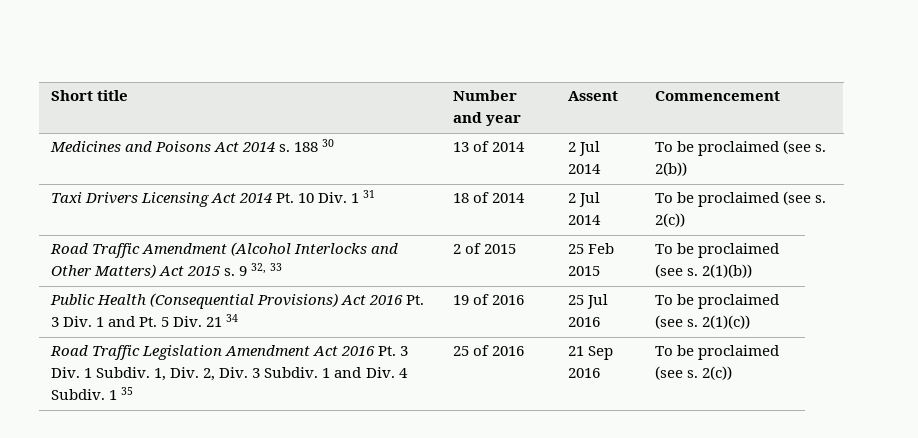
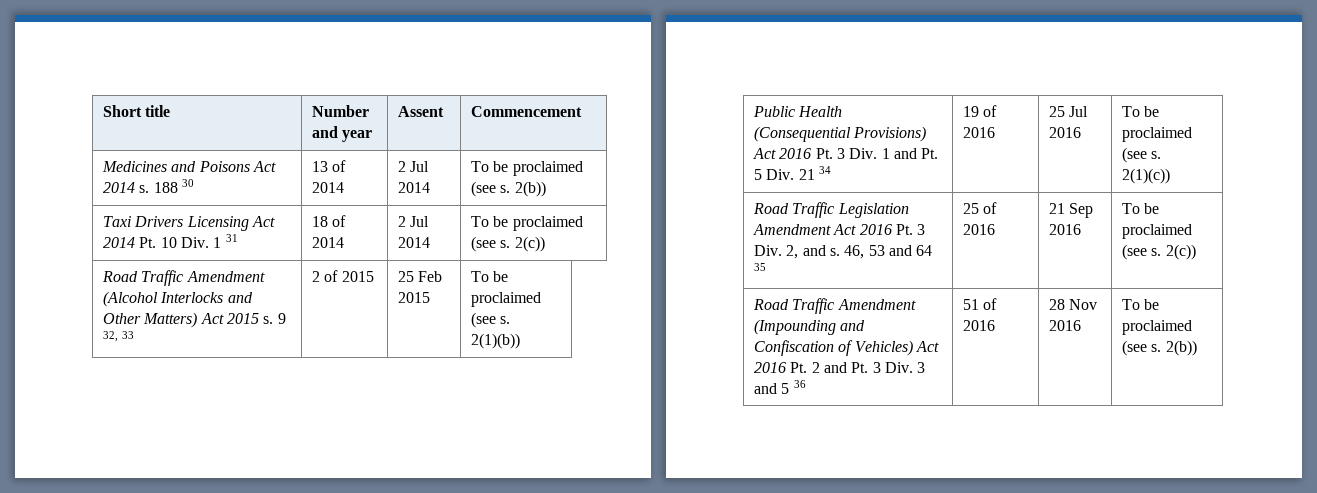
[84,367,408,381] [50,389,118,400] 1 Subdiv. 1, Div. 2, Div. 3 Subdiv. 1 and Div. 4 Subdiv. 1 -> [786,245,933,259] 2, and s. 46, 53 and 64
(733, 373) none -> [752,298,916,314] [753,319,866,335] [753,340,939,356] [753,362,926,373] [753,380,806,394] [962,298,998,310] [962,320,995,331] [1048,299,1098,310] [1048,320,1081,331] [1121,299,1160,310] [1121,320,1192,335] [1121,340,1197,356] // Road Traffic Amendment (Impounding and Confiscation of Vehicles) Act 2016 Pt. 2 and Pt. 3 Div. 3 and 5 36 | 51 of 2016 | 28 Nov 2016 | To be proclaimed (see s. 2(b))

